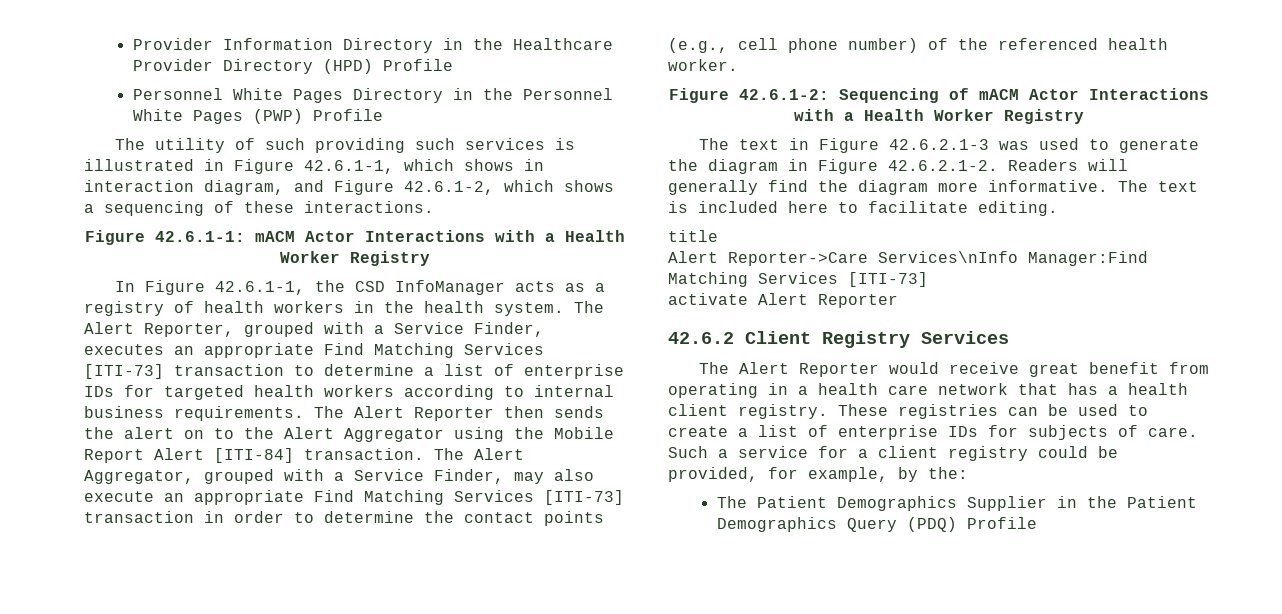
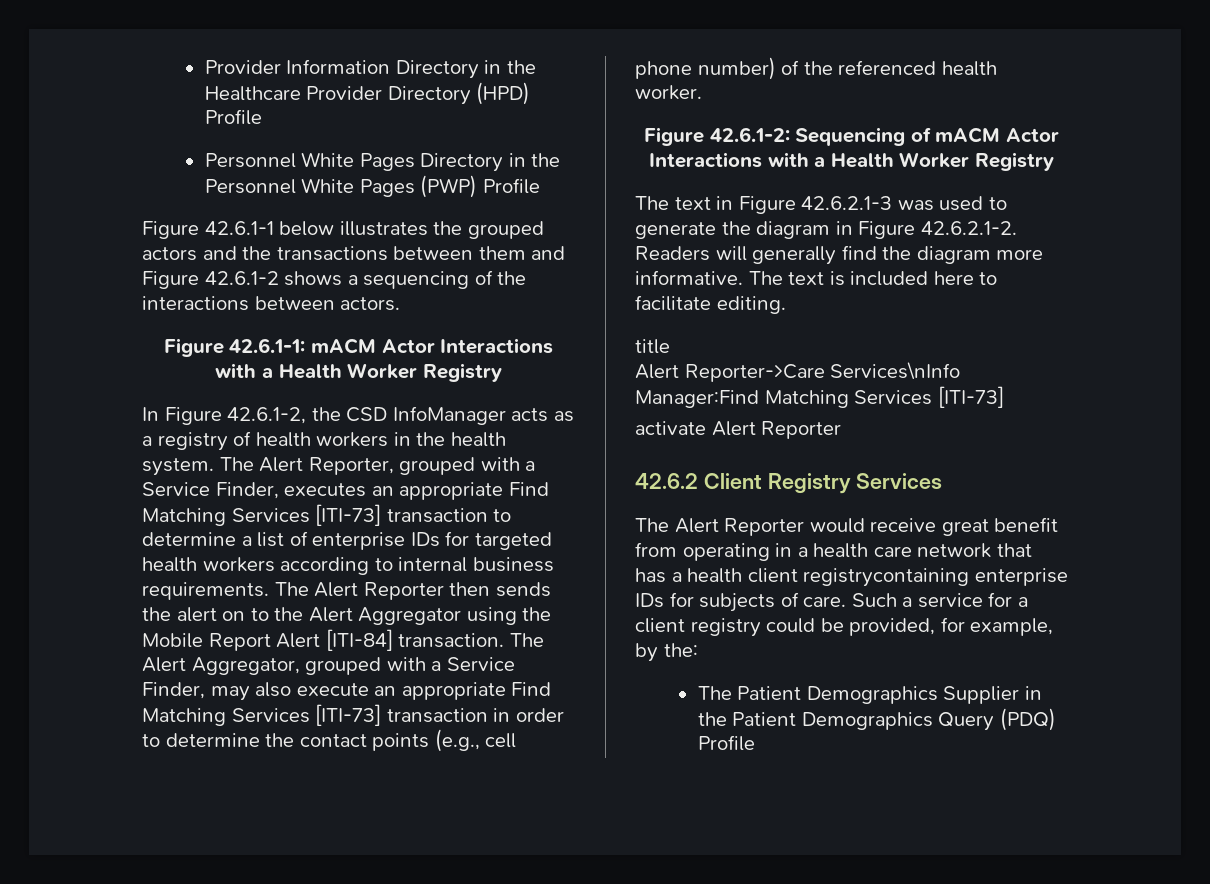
[114,138,575,153] [84,159,544,174] [84,180,614,195] [84,201,434,216] The utility of such providing such services is illustrated in Figure 42.6.1-1, which shows in interaction diagram, and Figure 42.6.1-2, which shows a sequencing of these interactions. -> [142,221,544,239] [142,246,566,261] [142,270,527,289] [142,296,401,311] Figure 42.6.1-1 below illustrates the grouped actors and the transactions between them and Figure 42.6.1-2 shows a sequencing of the interactions between actors.
[214,281,305,295] 42.6.1-1, -> [227,407,307,424] 42.6.1-2,
[738,404,1148,419] [668,425,828,437] registry. These registries can be used to create a list of -> [803,568,970,587] registrycontaining

